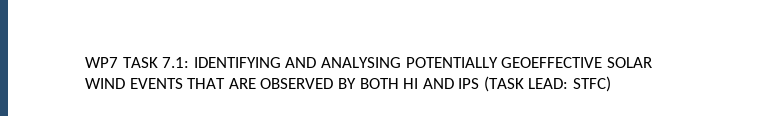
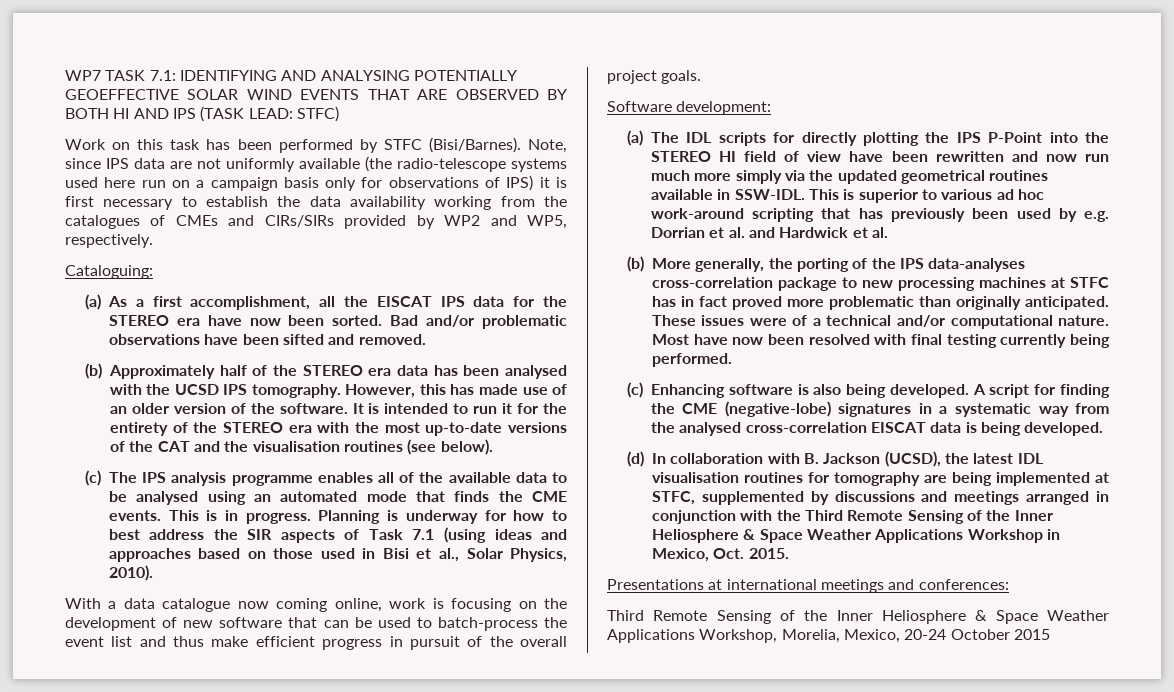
(612, 84) none -> [65,137,567,153] [65,156,567,172] [65,175,568,191] [65,196,567,210] [65,215,568,229] [65,234,153,248] [65,265,153,279] [84,294,567,310] [108,315,567,329] [108,334,426,345] [84,363,567,379] [109,384,568,398] [109,403,568,414] [109,422,567,436] [109,439,493,455] [84,470,567,486] [108,491,567,505] [108,510,567,524] [108,527,568,543] [108,548,568,562] [108,565,153,581] [65,598,567,612] [65,617,568,631] [65,636,567,650] [607,70,702,84] [607,101,772,115] [626,130,1109,146] [650,151,1109,162] [650,170,1049,184] [650,189,1044,203] [650,208,1109,222] [650,227,888,238] [626,256,1026,272] [651,277,1109,291] [651,296,1109,310] [651,315,1109,329] [651,334,1110,348] [651,353,732,367] [626,382,1110,398] [650,401,1109,417] [650,422,1104,436] [626,451,1044,467] [651,472,1109,486] [651,491,1109,505] [651,510,1053,524] [651,529,1060,543] [651,548,789,562] [607,579,1009,593] [607,610,1109,624] [607,629,1050,643] // Work on this task has been performed by STFC (Bisi/Barnes). Note, since IPS data are not uniformly available (the radio-telescope systems used here run on a campaign basis only for observations of IPS) it is first necessary to establish the data availability working from the catalogues of CMEs and CIRs/SIRs provided by WP2 and WP5, respectively. // Cataloguing: // (a) As a first accomplishment, all the EISCAT IPS data for the STEREO era have now been sorted. Bad and/or problematic observations have been sifted and removed. // (b) Approximately half of the STEREO era data has been analysed with the UCSD IPS tomography. However, this has made use of an older version of the software. It is intended to run it for the entirety of the STEREO era with the most up-to-date versions of the CAT and the visualisation routines (see below). // (c) The IPS analysis programme enables all of the available data to be analysed using an automated mode that finds the CME events. This is in progress. Planning is underway for how to best address the SIR aspects of Task 7.1 (using ideas and approaches based on those used in Bisi et al., Solar Physics, 2010). // With a data catalogue now coming online, work is focusing on the development of new software that can be used to batch-process the event list and thus make efficient progress in pursuit of the overall project goals. // Software development: // (a) The IDL scripts for directly plotting the IPS P-Point into the STEREO HI field of view have been rewritten and now run much more simply via the updated geometrical routines available in SSW-IDL. This is superior to various ad hoc work-around scripting that has previously been used by e.g. Dorrian et al. and Hardwick et al. // (b) More generally, the porting of the IPS data-analyses cross-correlation package to new processing machines at STFC has in fact proved more problematic than originally anticipated. These issues were of a technical and/or computational nature. Most have now been resolved with final testing currently being performed. // (c) Enhancing software is also being developed. A script for finding the CME (negative-lobe) signatures in a systematic way from the analysed cross-correlation EISCAT data is being developed. // (d) In collaboration with B. Jackson (UCSD), the latest IDL visualisation routines for tomography are being implemented at STFC, supplemented by discussions and meetings arranged in conjunction with the Third Remote Sensing of the Inner Heliosphere & Space Weather Applications Workshop in Mexico, Oct. 2015. // Presentations at international meetings and conferences: // Third Remote Sensing of the Inner Heliosphere & Space Weather Applications Workshop, Morelia, Mexico, 20-24 October 2015

